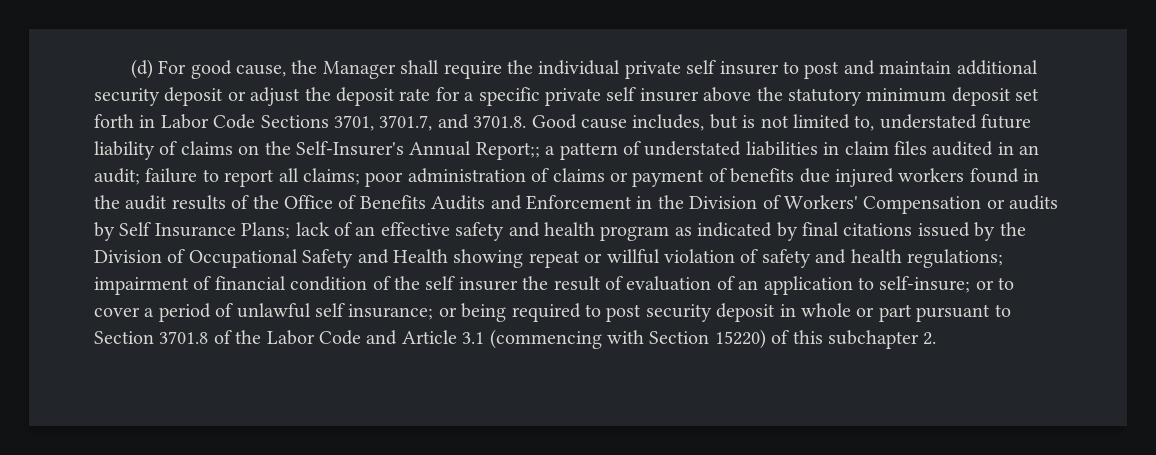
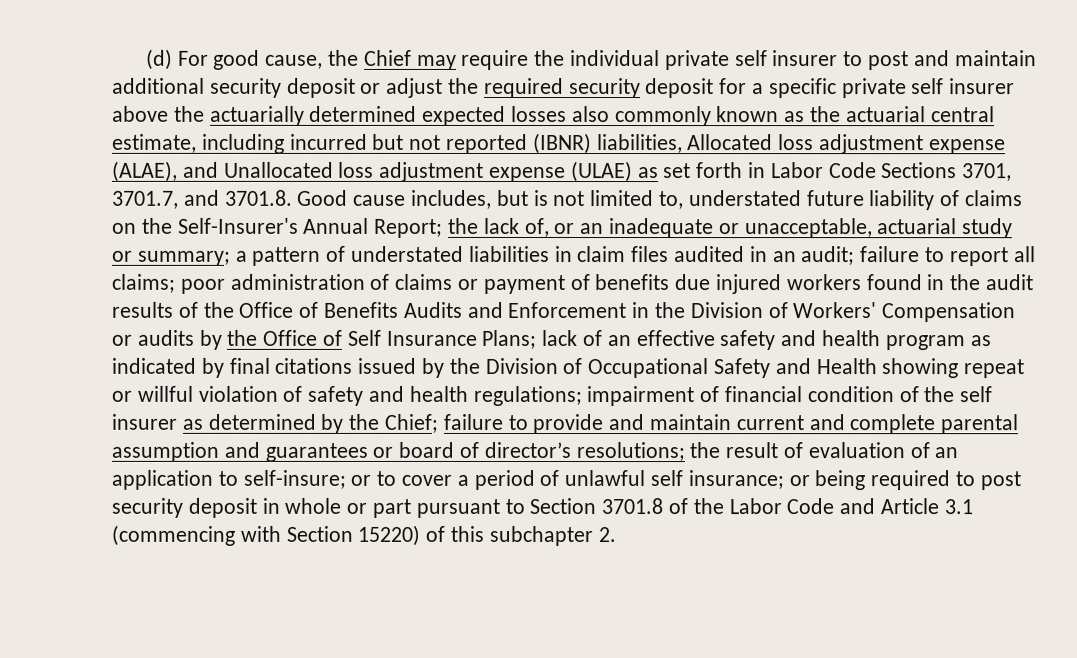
[322,60,440,79] Manager shall -> [363,49,457,70] Chief may
[336,87,431,106] deposit rate -> [483,77,715,99] required security deposit
[787,87,1011,106] statutory minimum deposit -> [209,105,995,127] [112,132,1006,155] [112,160,659,183] actuarially determined expected losses also commonly known as the actuarial central estimate, including incurred but not reported (IBNR) liabilities, Allocated loss adjustment expense (ALAE), and Unallocated loss adjustment expense (ULAE) as
[475,142,540,160] Report;; -> [374,217,1014,239] [112,250,231,266] Report; the lack of, or an inadequate or unacceptable, actuarial study or summary;
(115, 231) none -> [226,329,343,346] the Office of
(518, 284) none -> [181,413,1019,435] [111,441,685,462] as determined by the Chief; failure to provide and maintain current and complete parental assumption and guarantees or board of director’s resolutions;

